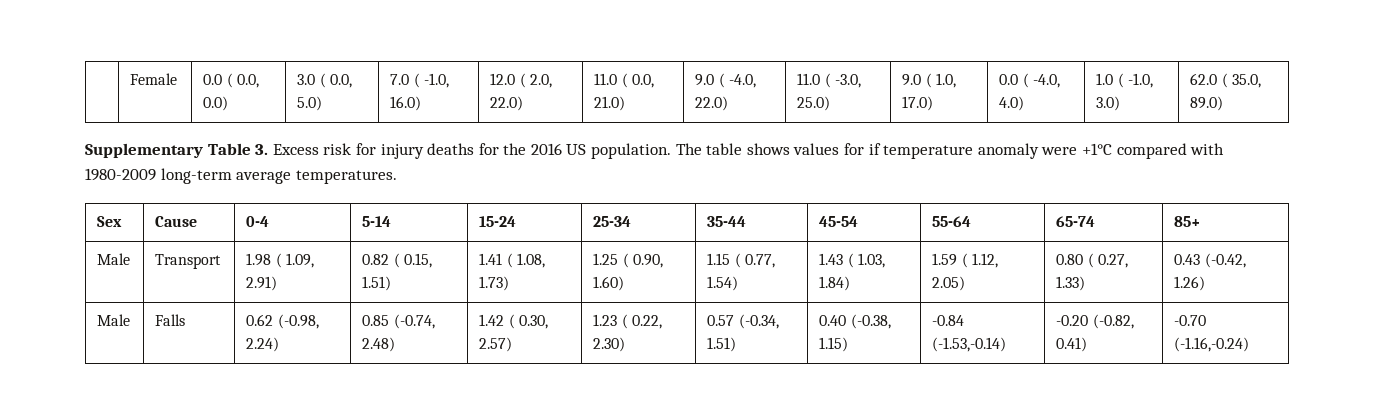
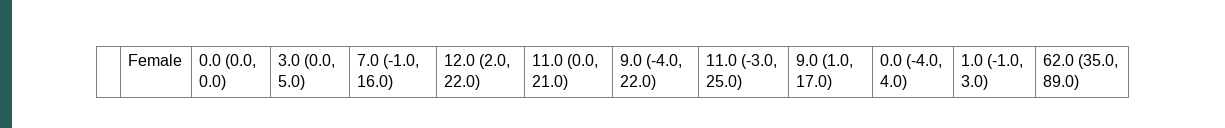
[226,73,259,88] ( 0.0, -> [225,54,257,69] (0.0,
[319,73,352,88] ( 0.0, -> [304,54,336,69] (0.0,
[413,73,449,88] ( -1.0, -> [383,54,420,69] (-1.0,
[519,73,552,88] [490,96,524,111] [594,73,654,88] ( 2.0, 22.0) | 11.0 ( 0.0, -> [479,54,511,69] [444,75,481,90] [532,54,599,69] (2.0, 22.0) | 11.0 (0.0,
[718,73,756,88] [695,96,729,111] [797,73,861,88] ( -4.0, 22.0) | 11.0 ( -3.0, -> [646,54,683,69] [620,75,657,90] [706,54,778,69] (-4.0, 22.0) | 11.0 (-3.0,
[925,73,956,88] ( 1.0, -> [822,54,854,69] (1.0,
[1022,73,1060,88] ( -4.0, -> [906,54,943,69] (-4.0,
[1117,73,1153,88] ( -1.0, -> [987,54,1024,69] (-1.0,
[1221,73,1261,88] ( 35.0, -> [1078,54,1119,69] (35.0,
[85,143,1225,159] [85,168,397,184] [97,216,123,227] [155,216,198,227] [246,216,270,227] [362,216,392,227] [479,216,517,227] [593,216,632,227] [707,216,747,227] [819,216,859,227] [932,216,972,227] [1056,216,1096,227] [1174,216,1201,227] [97,253,131,265] [155,254,222,269] [246,253,314,268] [246,276,278,291] [362,253,432,268] [362,276,392,291] [479,253,545,268] [479,276,510,291] [593,253,663,268] [593,276,625,291] [707,253,775,268] [707,276,739,291] [819,253,885,268] [819,276,851,291] [932,253,998,268] [932,276,966,291] [1056,253,1128,268] [1056,276,1086,291] [1174,253,1246,268] [1174,276,1206,291] [97,314,131,326] [155,314,186,326] [246,314,319,329] [246,337,280,352] [362,314,435,329] [362,337,396,352] [479,314,548,329] [479,337,513,352] [593,314,662,329] [593,337,626,352] [707,314,779,329] [707,337,737,352] [819,314,891,329] [819,337,849,352] [932,315,965,326] [932,337,1007,352] [1056,314,1134,329] [1056,337,1088,352] [1174,315,1207,326] [1174,337,1250,352] // Supplementary Table 3. Excess risk for injury deaths for the 2016 US population. The table shows values for if temperature anomaly were +1°C compared with 1980-2009 long-term average temperatures. // Sex | Cause | 0-4 | 5-14 | 15-24 | 25-34 | 35-44 | 45-54 | 55-64 | 65-74 | 85+ // Male | Transport | 1.98 ( 1.09, 2.91) | 0.82 ( 0.15, 1.51) | 1.41 ( 1.08, 1.73) | 1.25 ( 0.90, 1.60) | 1.15 ( 0.77, 1.54) | 1.43 ( 1.03, 1.84) | 1.59 ( 1.12, 2.05) | 0.80 ( 0.27, 1.33) | 0.43 (-0.42, 1.26) // Male | Falls | 0.62 (-0.98, 2.24) | 0.85 (-0.74, 2.48) | 1.42 ( 0.30, 2.57) | 1.23 ( 0.22, 2.30) | 0.57 (-0.34, 1.51) | 0.40 (-0.38, 1.15) | -0.84 (-1.53,-0.14) | -0.20 (-0.82, 0.41) | -0.70 (-1.16,-0.24) -> (1080, 82) none

